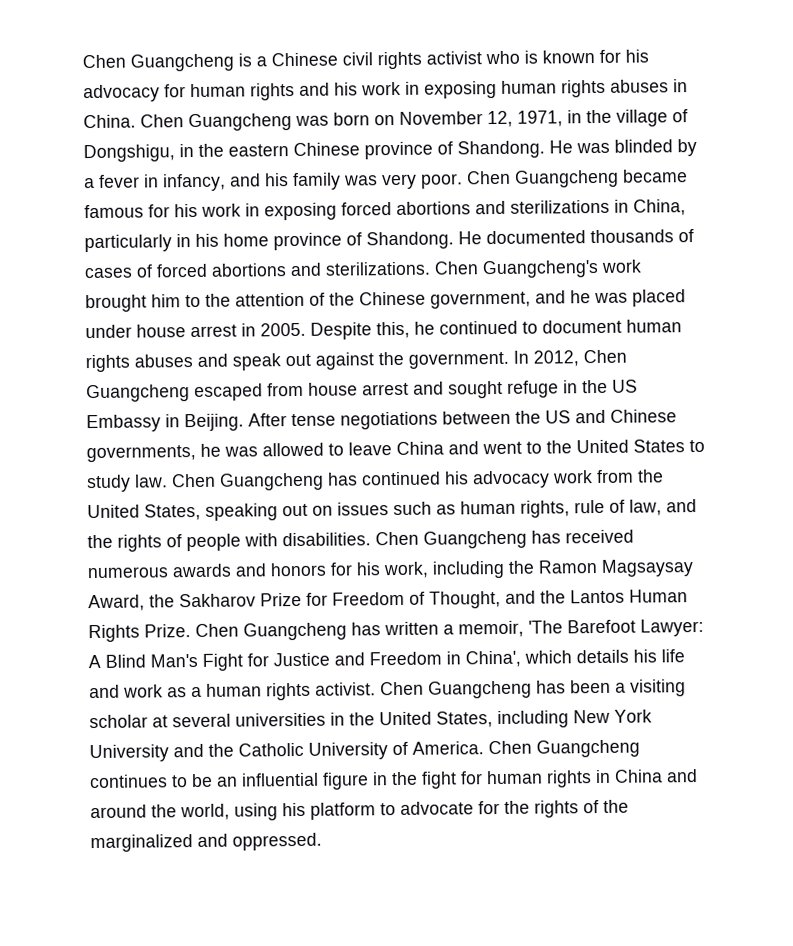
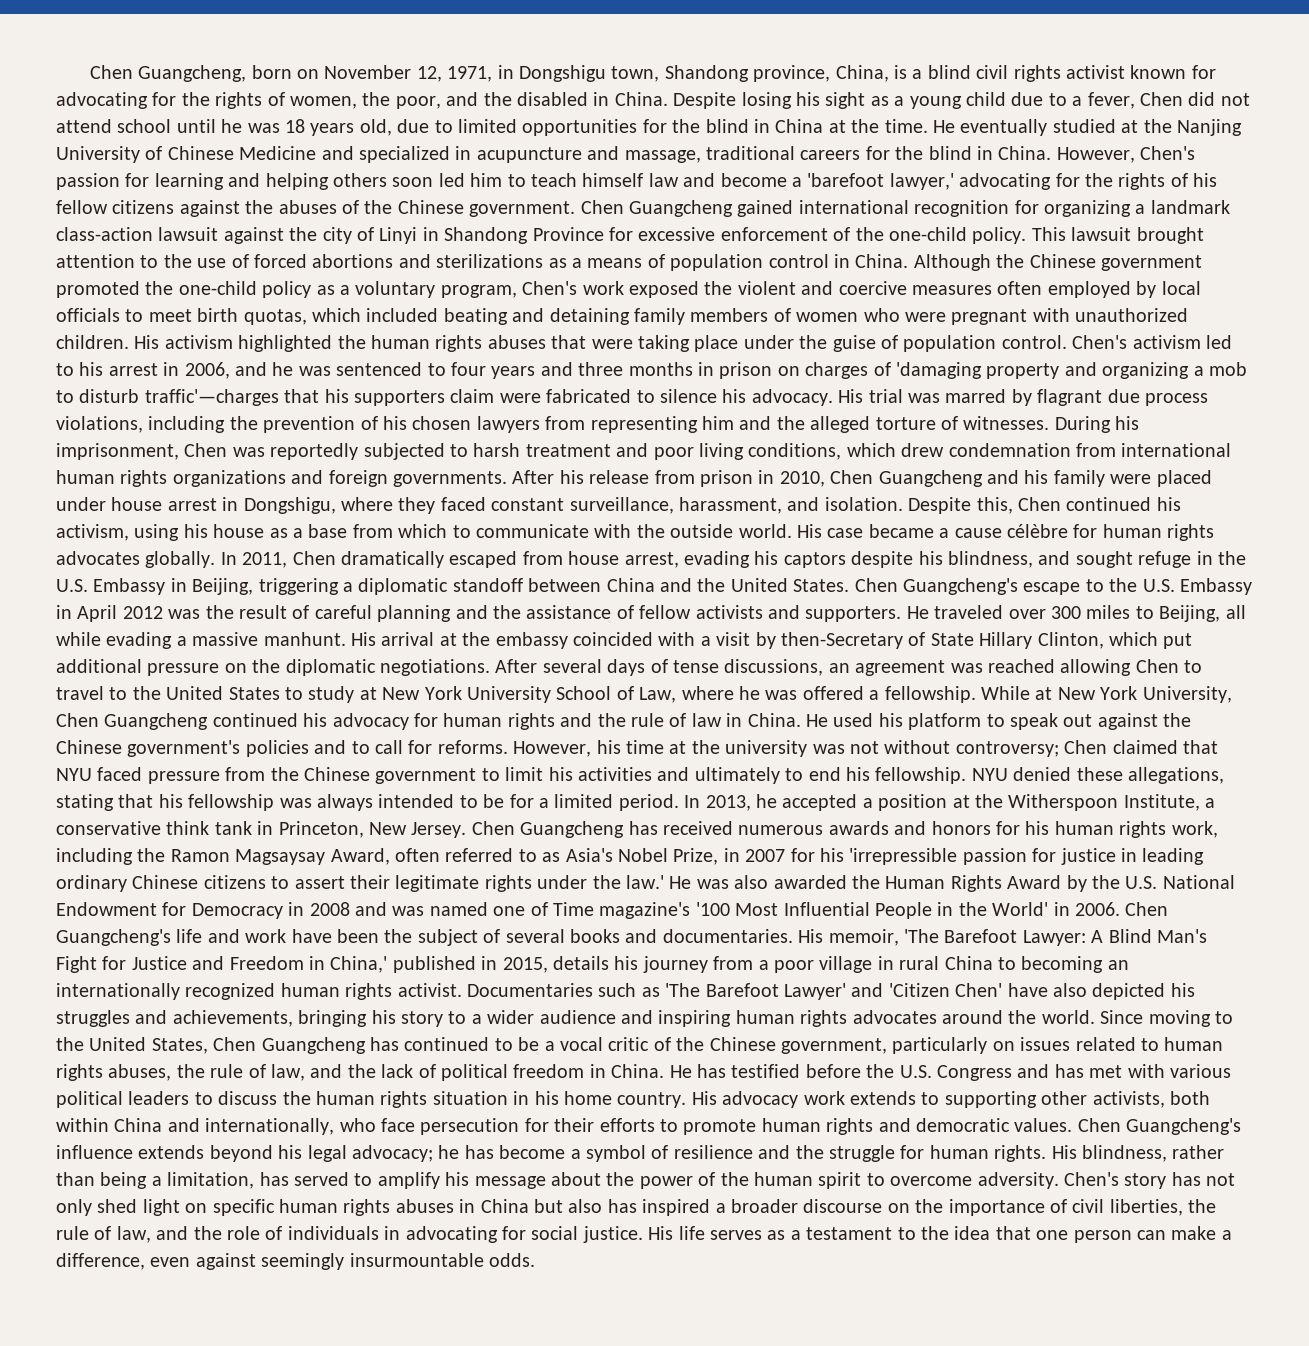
[82,53,234,72] Chen Guangcheng -> [89,65,889,82] Chen Guangcheng, born on November 12, 1971, in Dongshigu town, Shandong province, China,
[271,52,338,67] Chinese -> [927,65,971,79] blind
[485,49,621,65] who is known for -> [1130,65,1216,79] [56,92,1250,109] [56,119,1242,136] [56,146,1196,163] [56,173,1218,190] [56,200,1230,217] [56,227,1204,244] [56,254,1202,271] [56,281,1201,298] [56,308,1189,325] [56,335,1232,352] [56,362,1247,379] [56,389,1208,406] [56,416,1140,433] [56,443,1232,460] [56,470,1212,487] [56,497,1181,514] [56,524,1215,541] [56,551,1246,568] [56,578,1252,595] [56,605,1246,622] [56,632,1193,649] [56,659,1203,676] [56,686,1232,703] [56,713,298,730] known for advocating for the rights of women, the poor, and the disabled in China. Despite losing his sight as a young child due to a fever, Chen did not attend school until he was 18 years old, due to limited opportunities for the blind in China at the time. He eventually studied at the Nanjing University of Chinese Medicine and specialized in acupuncture and massage, traditional careers for the blind in China. However, Chen's passion for learning and helping others soon led him to teach himself law and become a 'barefoot lawyer,' advocating for the rights of his fellow citizens against the abuses of the Chinese government. Chen Guangcheng gained international recognition for organizing a landmark class-action lawsuit against the city of Linyi in Shandong Province for excessive enforcement of the one-child policy. This lawsuit brought attention to the use of forced abortions and sterilizations as a means of population control in China. Although the Chinese government promoted the one-child policy as a voluntary program, Chen's work exposed the violent and coercive measures often employed by local officials to meet birth quotas, which included beating and detaining family members of women who were pregnant with unauthorized children. His activism highlighted the human rights abuses that were taking place under the guise of population control. Chen's activism led to his arrest in 2006, and he was sentenced to four years and three months in prison on charges of 'damaging property and organizing a mob to disturb traffic'—charges that his supporters claim were fabricated to silence his advocacy. His trial was marred by flagrant due process violations, including the prevention of his chosen lawyers from representing him and the alleged torture of witnesses. During his imprisonment, Chen was reportedly subjected to harsh treatment and poor living conditions, which drew condemnation from international human rights organizations and foreign governments. After his release from prison in 2010, Chen Guangcheng and his family were placed under house arrest in Dongshigu, where they faced constant surveillance, harassment, and isolation. Despite this, Chen continued his activism, using his house as a base from which to communicate with the outside world. His case became a cause célèbre for human rights advocates globally. In 2011, Chen dramatically escaped from house arrest, evading his captors despite his blindness, and sought refuge in the U.S. Embassy in Beijing, triggering a diplomatic standoff between China and the United States. Chen Guangcheng's escape to the U.S. Embassy in April 2012 was the result of careful planning and the assistance of fellow activists and supporters. He traveled over 300 miles to Beijing, all while evading a massive manhunt. His arrival at the embassy coincided with a visit by then-Secretary of State Hillary Clinton, which put additional pressure on the diplomatic negotiations. After several days of tense discussions, an agreement was reached allowing Chen to travel to the United States to study at New York University School of Law, where he was offered a fellowship. While at New York University, Chen Guangcheng continued
[334,79,688,99] [83,109,688,132] [83,138,697,163] [84,169,688,192] [84,199,686,221] [84,229,694,253] [84,259,642,279] [85,289,686,313] [85,319,682,340] [85,349,627,373] [86,379,638,403] [86,409,677,433] [86,439,705,463] [87,469,664,493] [87,499,697,521] [87,532,371,552] his work in exposing human rights abuses in China. Chen Guangcheng was born on November 12, 1971, in the village of Dongshigu, in the eastern Chinese province of Shandong. He was blinded by a fever in infancy, and his family was very poor. Chen Guangcheng became famous for his work in exposing forced abortions and sterilizations in China, particularly in his home province of Shandong. He documented thousands of cases of forced abortions and sterilizations. Chen Guangcheng's work brought him to the attention of the Chinese government, and he was placed under house arrest in 2005. Despite this, he continued to document human rights abuses and speak out against the government. In 2012, Chen Guangcheng escaped from house arrest and sought refuge in the US Embassy in Beijing. After tense negotiations between the US and Chinese governments, he was allowed to leave China and went to the United States to study law. Chen Guangcheng has continued his advocacy work from the United States, speaking out on issues such as human rights, rule of law, and the rights of people with disabilities. -> [597,713,1192,730] [56,740,1218,757] [56,767,1224,784] [56,794,1216,811] [56,821,467,838] the rule of law in China. He used his platform to speak out against the Chinese government's policies and to call for reforms. However, his time at the university was not without controversy; Chen claimed that NYU faced pressure from the Chinese government to limit his activities and ultimately to end his fellowship. NYU denied these allegations, stating that his fellowship was always intended to be for a limited period. In 2013, he accepted a position at the Witherspoon Institute, a conservative think tank in Princeton, New Jersey.
(381, 569) none -> [1054,821,1167,838] human rights
[149,589,688,609] [88,621,454,643] the Sakharov Prize for Freedom of Thought, and the Lantos Human Rights Prize. Chen Guangcheng has written a -> [395,848,1205,865] [56,875,1235,892] [56,902,1169,919] [56,929,824,946] often referred to as Asia's Nobel Prize, in 2007 for his 'irrepressible passion for justice in leading ordinary Chinese citizens to assert their legitimate rights under the law.' He was also awarded the Human Rights Award by the U.S. National Endowment for Democracy in 2008 and was named one of Time magazine's '100 Most Influential People in the World' in 2006. Chen Guangcheng's life and work have been the subject of several books and documentaries. His
[465,649,685,668] [89,679,686,701] [89,709,652,729] [89,739,640,763] [89,769,698,790] [90,799,629,821] [90,832,322,853] China', which details his life and work as a human rights activist. Chen Guangcheng has been a visiting scholar at several universities in the United States, including New York University and the Catholic University of America. Chen Guangcheng continues to be an influential figure in the fight for human rights in China and around the world, using his platform to advocate for the rights of the marginalized and oppressed. -> [330,956,1129,973] [56,983,1195,1000] [56,1010,1233,1027] [56,1037,1224,1054] [56,1064,1231,1081] [56,1091,1210,1108] [56,1118,1242,1135] [56,1145,1225,1162] [56,1172,1236,1189] [56,1199,1217,1216] [56,1226,1232,1243] [56,1253,535,1270] China,' published in 2015, details his journey from a poor village in rural China to becoming an internationally recognized human rights activist. Documentaries such as 'The Barefoot Lawyer' and 'Citizen Chen' have also depicted his struggles and achievements, bringing his story to a wider audience and inspiring human rights advocates around the world. Since moving to the United States, Chen Guangcheng has continued to be a vocal critic of the Chinese government, particularly on issues related to human rights abuses, the rule of law, and the lack of political freedom in China. He has testified before the U.S. Congress and has met with various political leaders to discuss the human rights situation in his home country. His advocacy work extends to supporting other activists, both within China and internationally, who face persecution for their efforts to promote human rights and democratic values. Chen Guangcheng's influence extends beyond his legal advocacy; he has become a symbol of resilience and the struggle for human rights. His blindness, rather than being a limitation, has served to amplify his message about the power of the human spirit to overcome adversity. Chen's story has not only shed light on specific human rights abuses in China but also has inspired a broader discourse on the importance of civil liberties, the rule of law, and the role of individuals in advocating for social justice. His life serves as a testament to the idea that one person can make a difference, even against seemingly insurmountable odds.

